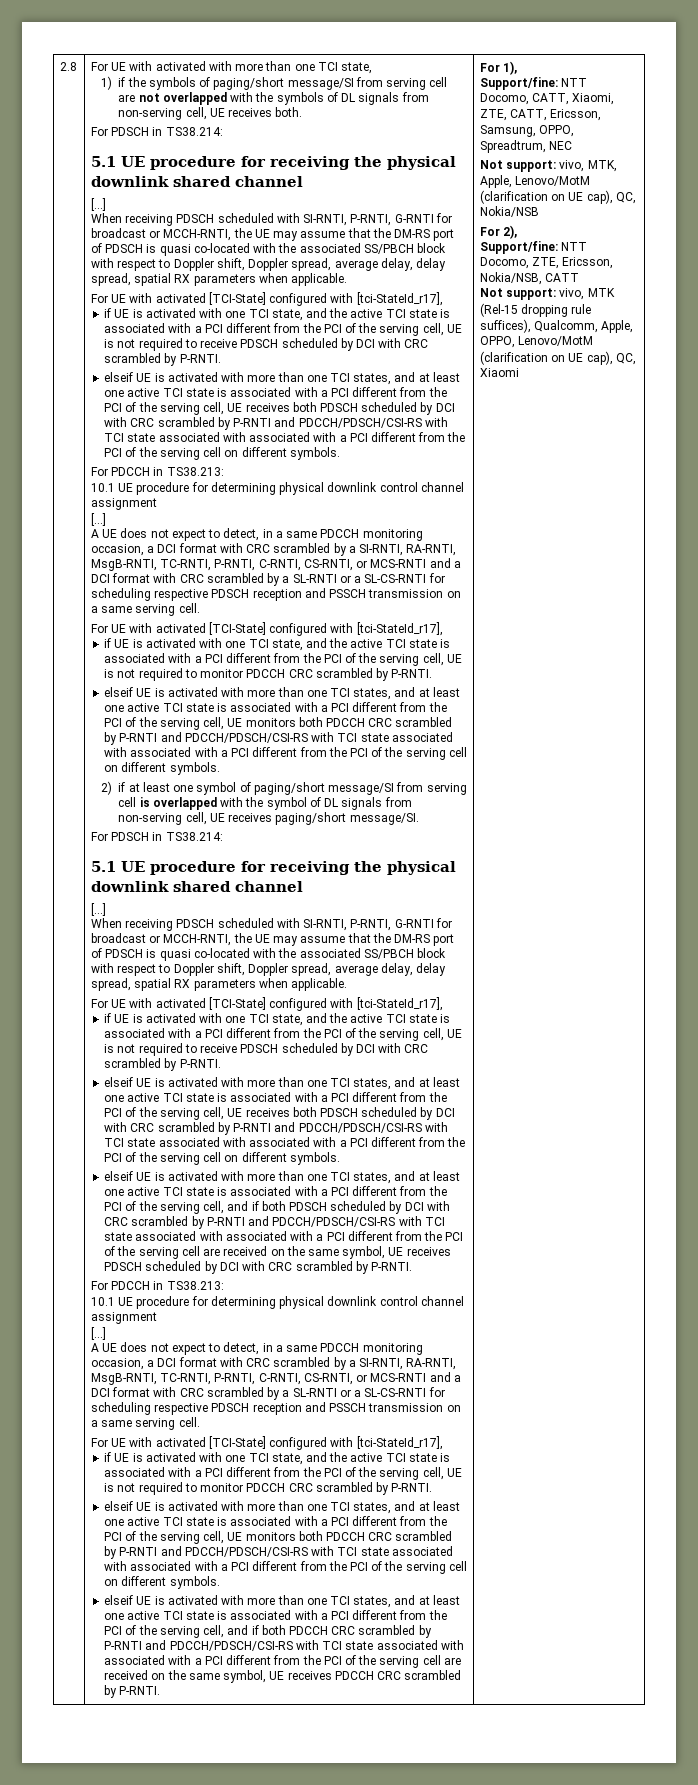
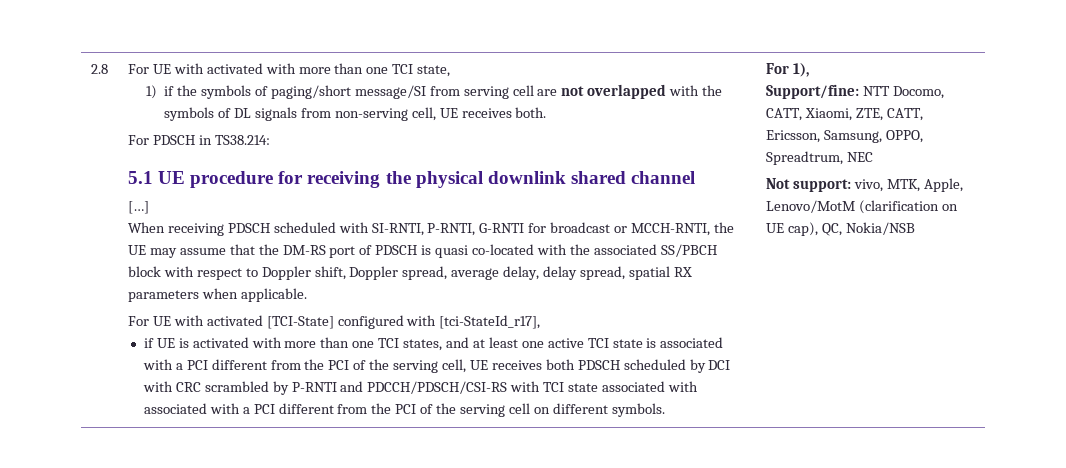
[225,308,451,321] [104,323,462,336] [104,338,429,351] [104,353,221,366] [104,372,245,382] one TCI state, and the active TCI state is associated with a PCI different from the PCI of the serving cell, UE is not required to receive PDSCH scheduled by DCI with CRC scrambled by P-RNTI. // elseif UE is activated with -> (282, 342) none
[90,467,224,476] [90,482,464,495] [90,498,157,510] [90,513,106,526] [90,528,423,541] [90,543,457,556] [90,558,461,571] [90,573,445,586] [90,588,461,601] [90,603,200,616] [90,622,443,636] [104,638,451,651] [104,653,462,666] [104,668,433,681] [104,687,460,700] [104,702,447,712] [104,717,453,730] [104,732,453,745] [104,747,467,760] [104,762,220,775] [101,781,467,795] [118,797,412,810] [118,812,419,825] [90,832,223,841] [90,861,456,875] [90,881,303,892] [90,903,106,916] [90,918,452,931] [90,933,455,946] [90,948,447,961] [90,963,447,976] [90,978,348,991] [90,997,443,1011] [104,1013,451,1026] [104,1028,462,1041] [104,1043,429,1056] [104,1058,221,1071] [104,1077,460,1090] [104,1092,447,1102] [104,1107,455,1120] [104,1122,448,1135] [104,1137,466,1147] [104,1152,340,1165] [104,1171,460,1184] [104,1186,447,1196] [104,1201,450,1214] [104,1216,445,1229] [104,1231,464,1241] [104,1246,451,1259] [104,1261,412,1274] [90,1281,224,1290] [90,1296,464,1309] [90,1312,157,1324] [90,1327,106,1340] [90,1342,423,1355] [90,1357,457,1370] [90,1372,461,1385] [90,1387,445,1400] [90,1402,461,1415] [90,1417,200,1430] [90,1436,443,1450] [104,1452,451,1465] [104,1467,462,1480] [104,1482,433,1495] [104,1501,460,1514] [104,1516,447,1526] [104,1531,453,1544] [104,1546,453,1559] [104,1561,467,1574] [104,1576,220,1589] [104,1595,460,1608] [104,1610,447,1620] [104,1625,432,1638] [104,1640,464,1651] [104,1655,461,1668] [104,1670,462,1683] [104,1685,161,1698] // For PDCCH in TS38.213: // 10.1 UE procedure for determining physical downlink control channel assignment // […] // A UE does not expect to detect, in a same PDCCH monitoring occasion, a DCI format with CRC scrambled by a SI-RNTI, RA-RNTI, MsgB-RNTI, TC-RNTI, P-RNTI, C-RNTI, CS-RNTI, or MCS-RNTI and a DCI format with CRC scrambled by a SL-RNTI or a SL-CS-RNTI for scheduling respective PDSCH reception and PSSCH transmission on a same serving cell. // For UE with activated [TCI-State] configured with [tci-StateId_r17], // if UE is activated with one TCI state, and the active TCI state is associated with a PCI different from the PCI of the serving cell, UE is not required to monitor PDCCH CRC scrambled by P-RNTI. // elseif UE is activated with more than one TCI states, and at least one active TCI state is associated with a PCI different from the PCI of the serving cell, UE monitors both PDCCH CRC scrambled by P-RNTI and PDCCH/PDSCH/CSI-RS with TCI state associated with associated with a PCI different from the PCI of the serving cell on different symbols. // 2) if at least one symbol of paging/short message/SI from serving cell is overlapped with the symbol of DL signals from non-serving cell, UE receives paging/short message/SI. // For PDSCH in TS38.214: // 5.1 UE procedure for receiving the physical downlink shared channel // […] // When receiving PDSCH scheduled with SI-RNTI, P-RNTI, G-RNTI for broadcast or MCCH-RNTI, the UE may assume that the DM-RS port of PDSCH is quasi co-located with the associated SS/PBCH block with respect to Doppler shift, Doppler spread, average delay, delay spread, spatial RX parameters when applicable. // For UE with activated [TCI-State] configured with [tci-StateId_r17], // if UE is activated with one TCI state, and the active TCI state is associated with a PCI different from the PCI of the serving cell, UE is not required to receive PDSCH scheduled by DCI with CRC scrambled by P-RNTI. // elseif UE is activated with more than one TCI states, and at least one active TCI state is associated with a PCI different from the PCI of the serving cell, UE receives both PDSCH scheduled by DCI with CRC scrambled by P-RNTI and PDCCH/PDSCH/CSI-RS with TCI state associated with associated with a PCI different from the PCI of the serving cell on different symbols. // elseif UE is activated with more than one TCI states, and at least one active TCI state is associated with a PCI different from the PCI of the serving cell, and if both PDSCH scheduled by DCI with CRC scrambled by P-RNTI and PDCCH/PDSCH/CSI-RS with TCI state associated with associated with a PCI different from the PCI of the serving cell are received on the same symbol, UE receives PDSCH scheduled by DCI with CRC scrambled by P-RNTI. // For PDCCH in TS38.213: // 10.1 UE procedure for determining physical downlink control channel assignment // […] // A UE does not expect to detect, in a same PDCCH monitoring occasion, a DCI format with CRC scrambled by a SI-RNTI, RA-RNTI, MsgB-RNTI, TC-RNTI, P-RNTI, C-RNTI, CS-RNTI, or MCS-RNTI and a DCI format with CRC scrambled by a SL-RNTI or a SL-CS-RNTI for scheduling respective PDSCH reception and PSSCH transmission on a same serving cell. // For UE with activated [TCI-State] configured with [tci-StateId_r17], // if UE is activated with one TCI state, and the active TCI state is associated with a PCI different from the PCI of the serving cell, UE is not required to monitor PDCCH CRC scrambled by P-RNTI. // elseif UE is activated with more than one TCI states, and at least one active TCI state is associated with a PCI different from the PCI of the serving cell, UE monitors both PDCCH CRC scrambled by P-RNTI and PDCCH/PDSCH/CSI-RS with TCI state associated with associated with a PCI different from the PCI of the serving cell on different symbols. // elseif UE is activated with more than one TCI states, and at least one active TCI state is associated with a PCI different from the PCI of the serving cell, and if both PDCCH CRC scrambled by P-RNTI and PDCCH/PDSCH/CSI-RS with TCI state associated with associated with a PCI different from the PCI of the serving cell are received on the same symbol, UE receives PDCCH CRC scrambled by P-RNTI. -> (665, 410) none
[479,225,518,239] [479,241,588,254] [479,257,614,269] [479,272,580,285] [479,288,615,300] [479,303,592,317] [479,319,634,333] [479,336,594,348] [479,351,636,365] [479,368,519,377] // For 2), // Support/fine: NTT Docomo, ZTE, Ericsson, Nokia/NSB, CATT // Not support: vivo, MTK (Rel-15 dropping rule suffices), Qualcomm, Apple, OPPO, Lenovo/MotM (clarification on UE cap), QC, Xiaomi -> (915, 228) none

